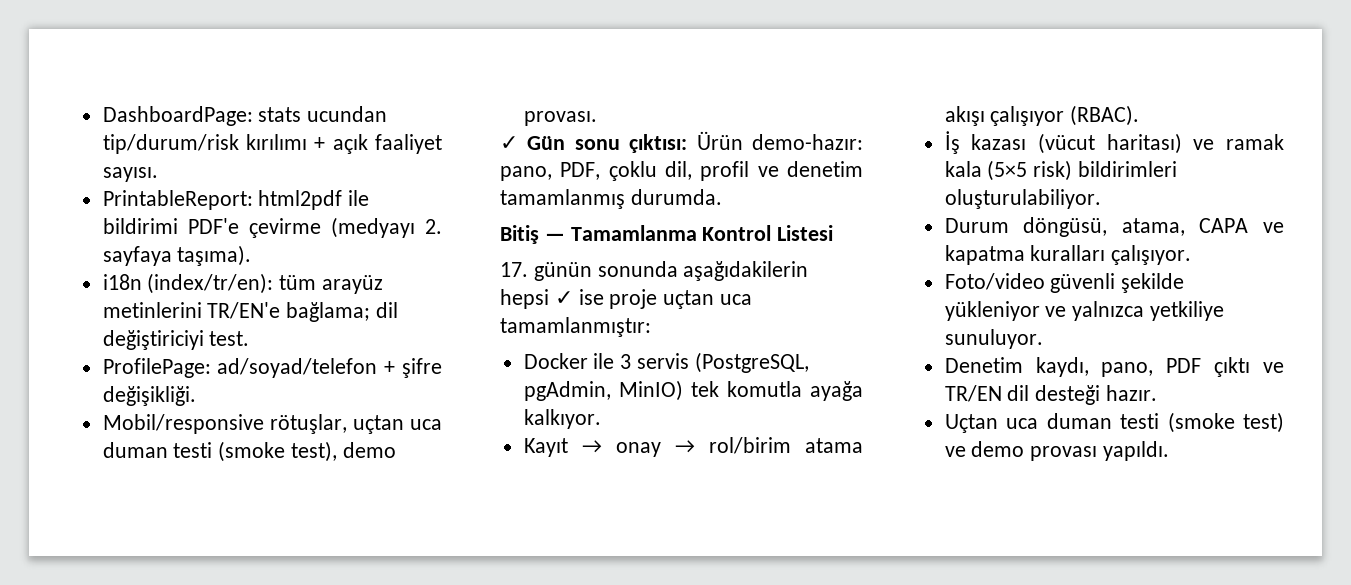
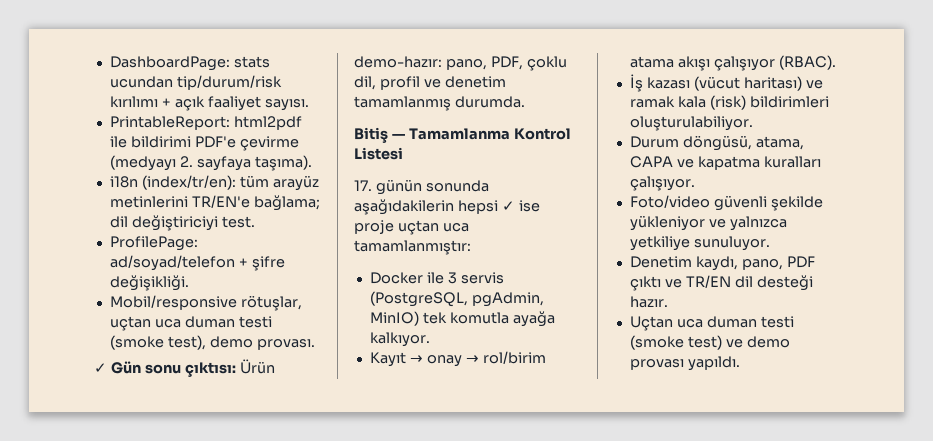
[987,160,1073,181] (5×5 risk) -> [709,95,746,110] (risk)

